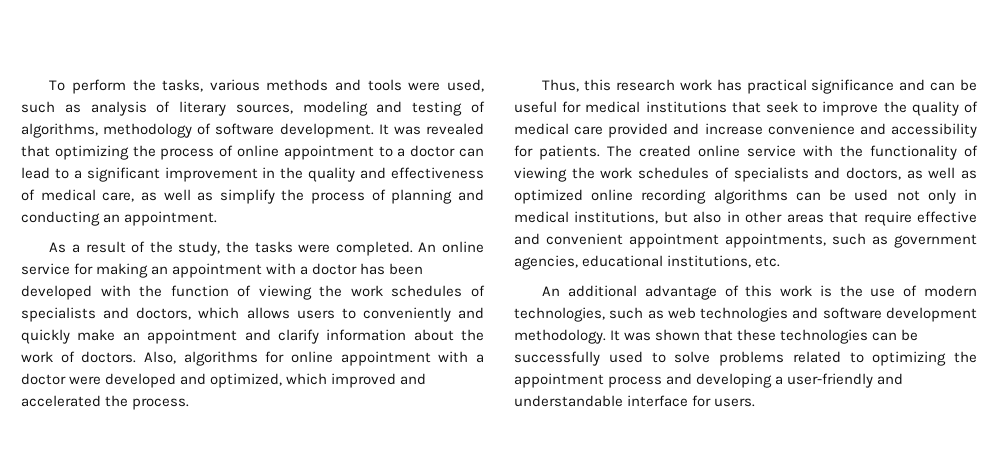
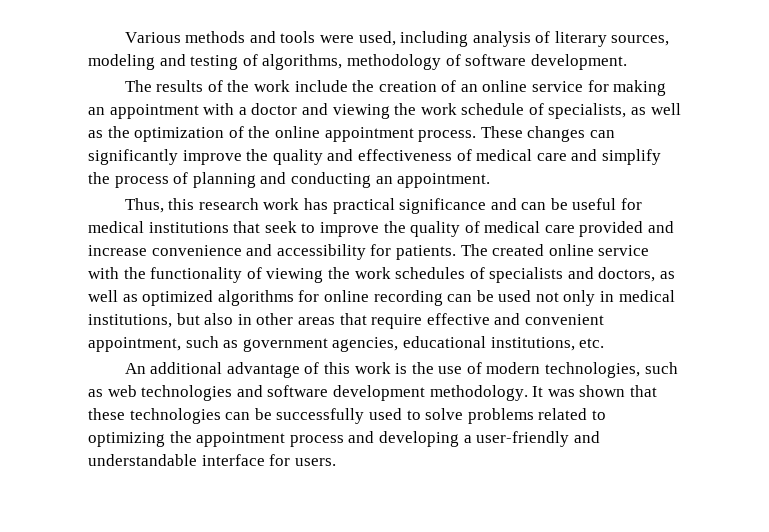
[49,79,260,94] To perform the tasks, various -> [124,32,181,43] Various
[21,101,81,113] such as -> [400,31,469,47] including
[378,123,485,135] [21,145,485,160] [21,167,276,182] It was revealed that optimizing the process of online appointment to a doctor can lead to a significant improvement in -> [124,80,667,96] [88,103,681,119] [88,126,615,142] [88,149,242,165] // The results of the work include the creation of an online service for making an appointment with a doctor and viewing the work schedule of specialists, as well as the optimization of the online appointment process. These changes can significantly improve
[102,189,214,202] care, as well as -> [536,149,598,161] care and
[49,241,484,256] [21,263,424,278] [21,285,485,300] [21,307,484,322] [21,329,484,344] [21,351,485,366] [21,373,427,388] [21,395,190,410] // As a result of the study, the tasks were completed. An online service for making an appointment with a doctor has been developed with the function of viewing the work schedules of specialists and doctors, which allows users to conveniently and quickly make an appointment and clarify information about the work of doctors. Also, algorithms for online appointment with a doctor were developed and optimized, which improved and accelerated the process. -> (491, 180) none
(583, 196) none -> [217,290,320,306] algorithms for
[713,189,788,204] algorithms -> (443, 298) none
[629,233,826,248] appointment appointments, -> [88,337,181,352] appointment,

